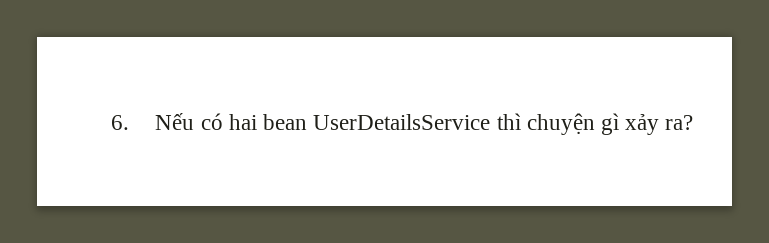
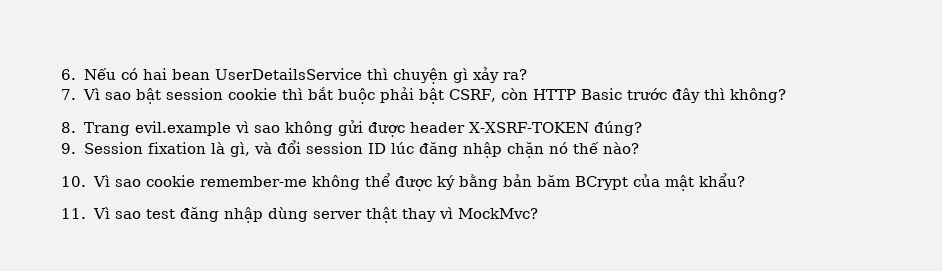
(694, 122) none -> [61,87,787,104] [61,120,643,137] [61,140,640,158] [61,173,745,191] [61,207,538,223] // 7. Vì sao bật session cookie thì bắt buộc phải bật CSRF, còn HTTP Basic trước đây thì không? // 8. Trang evil.example vì sao không gửi được header X-XSRF-TOKEN đúng? // 9. Session fixation là gì, và đổi session ID lúc đăng nhập chặn nó thế nào? // 10. Vì sao cookie remember-me không thể được ký bằng bản băm BCrypt của mật khẩu? // 11. Vì sao test đăng nhập dùng server thật thay vì MockMvc?

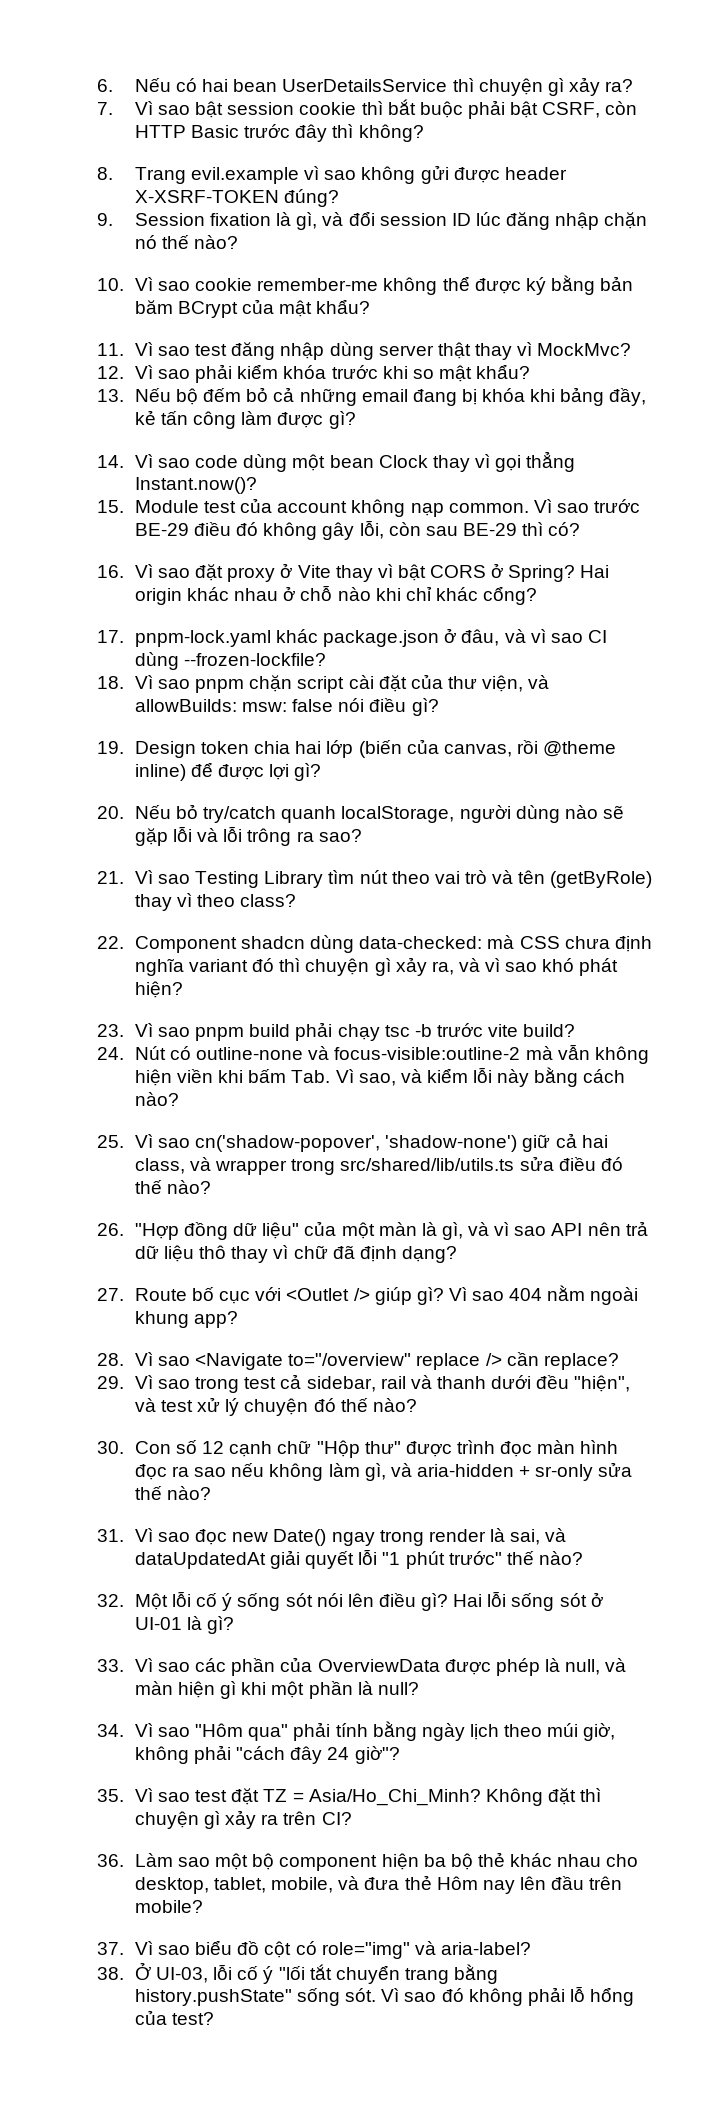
(538, 213) none -> [97,364,531,383] [97,387,647,406] [134,410,356,429] [97,451,576,472] [134,477,257,494] [97,498,641,517] [134,520,581,540] [97,563,610,582] [134,585,538,605] [97,628,607,647] [134,652,327,670] [97,674,550,693] [134,698,439,716] [97,739,617,758] [134,762,322,781] [97,804,624,823] [134,826,362,846] [97,870,653,888] [134,893,297,911] [97,935,652,953] [134,957,619,976] [134,981,183,998] [97,1022,576,1041] [97,1044,649,1064] [134,1067,626,1087] [134,1092,179,1106] [97,1133,608,1152] [134,1156,623,1175] [134,1180,212,1194] [97,1221,648,1240] [134,1245,457,1263] [97,1285,639,1305] [134,1311,239,1328] [97,1352,619,1370] [97,1374,631,1393] [134,1397,417,1416] [97,1440,619,1458] [134,1462,633,1481] [134,1486,212,1500] [97,1528,567,1546] [134,1549,583,1569] [97,1591,603,1611] [134,1616,235,1634] [97,1657,627,1676] [134,1681,419,1699] [97,1721,616,1741] [134,1745,400,1764] [97,1788,602,1806] [134,1810,352,1829] [97,1852,639,1871] [134,1875,623,1894] [134,1900,203,1913] [97,1940,531,1959] [97,1962,499,1984] [134,1986,635,2006] [134,2010,215,2025] // 12. Vì sao phải kiểm khóa trước khi so mật khẩu? // 13. Nếu bộ đếm bỏ cả những email đang bị khóa khi bảng đầy, kẻ tấn công làm được gì? // 14. Vì sao code dùng một bean Clock thay vì gọi thẳng Instant.now()? // 15. Module test của account không nạp common. Vì sao trước BE-29 điều đó không gây lỗi, còn sau BE-29 thì có? // 16. Vì sao đặt proxy ở Vite thay vì bật CORS ở Spring? Hai origin khác nhau ở chỗ nào khi chỉ khác cổng? // 17. pnpm-lock.yaml khác package.json ở đâu, và vì sao CI dùng --frozen-lockfile? // 18. Vì sao pnpm chặn script cài đặt của thư viện, và allowBuilds: msw: false nói điều gì? // 19. Design token chia hai lớp (biến của canvas, rồi @theme inline) để được lợi gì? // 20. Nếu bỏ try/catch quanh localStorage, người dùng nào sẽ gặp lỗi và lỗi trông ra sao? // 21. Vì sao Testing Library tìm nút theo vai trò và tên (getByRole) thay vì theo class? // 22. Component shadcn dùng data-checked: mà CSS chưa định nghĩa variant đó thì chuyện gì xảy ra, và vì sao khó phát hiện? // 23. Vì sao pnpm build phải chạy tsc -b trước vite build? // 24. Nút có outline-none và focus-visible:outline-2 mà vẫn không hiện viền khi bấm Tab. Vì sao, và kiểm lỗi này bằng cách nào? // 25. Vì sao cn('shadow-popover', 'shadow-none') giữ cả hai class, và wrapper trong src/shared/lib/utils.ts sửa điều đó thế nào? // 26. "Hợp đồng dữ liệu" của một màn là gì, và vì sao API nên trả dữ liệu thô thay vì chữ đã định dạng? // 27. Route bố cục với <Outlet /> giúp gì? Vì sao 404 nằm ngoài khung app? // 28. Vì sao <Navigate to="/overview" replace /> cần replace? // 29. Vì sao trong test cả sidebar, rail và thanh dưới đều "hiện", và test xử lý chuyện đó thế nào? // 30. Con số 12 cạnh chữ "Hộp thư" được trình đọc màn hình đọc ra sao nếu không làm gì, và aria-hidden + sr-only sửa thế nào? // 31. Vì sao đọc new Date() ngay trong render là sai, và dataUpdatedAt giải quyết lỗi "1 phút trước" thế nào? // 32. Một lỗi cố ý sống sót nói lên điều gì? Hai lỗi sống sót ở UI-01 là gì? // 33. Vì sao các phần của OverviewData được phép là null, và màn hiện gì khi một phần là null? // 34. Vì sao "Hôm qua" phải tính bằng ngày lịch theo múi giờ, không phải "cách đây 24 giờ"? // 35. Vì sao test đặt TZ = Asia/Ho_Chi_Minh? Không đặt thì chuyện gì xảy ra trên CI? // 36. Làm sao một bộ component hiện ba bộ thẻ khác nhau cho desktop, tablet, mobile, và đưa thẻ Hôm nay lên đầu trên mobile? // 37. Vì sao biểu đồ cột có role="img" và aria-label? // 38. Ở UI-03, lỗi cố ý "lối tắt chuyển trang bằng history.pushState" sống sót. Vì sao đó không phải lỗ hổng của test?

